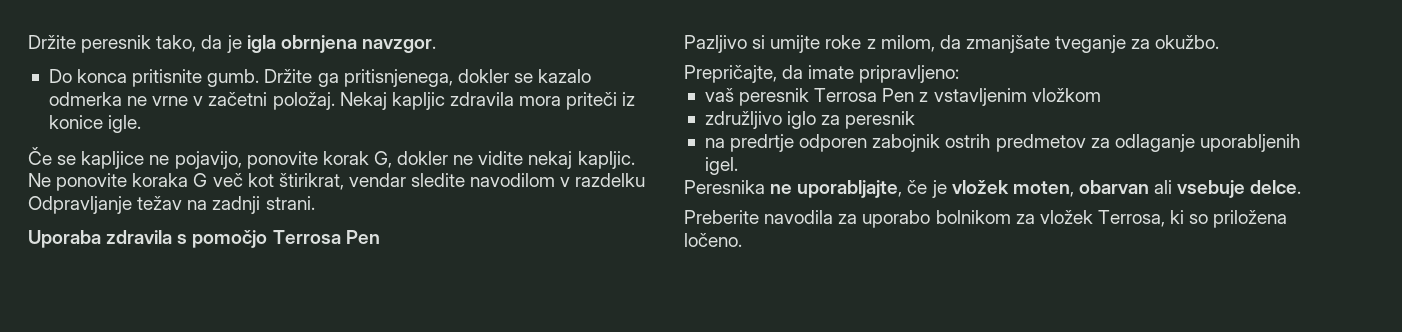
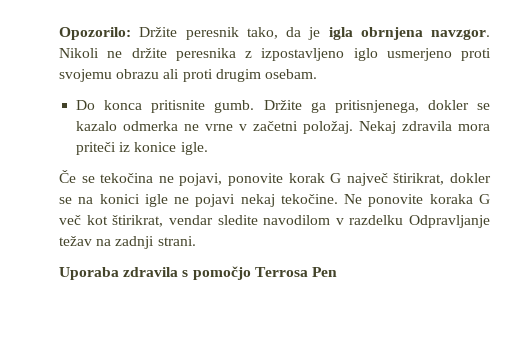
(28, 42) none -> [59,27,131,40] Opozorilo:
(436, 46) none -> [59,48,491,61] [59,69,317,82] Nikoli ne držite peresnika z izpostavljeno iglo usmerjeno proti svojemu obrazu ali proti drugim osebam.
[391,92,445,110] kapljic -> (397, 127) none
[81,151,635,169] kapljice ne pojavijo, ponovite korak G, dokler ne vidite nekaj kapljic. -> [100,173,492,186] [59,194,338,207] tekočina ne pojavi, ponovite korak G največ štirikrat, dokler se na konici igle ne pojavi nekaj tekočine.
[684,35,1220,53] [684,65,960,83] [704,88,1101,106] [704,111,916,129] [704,134,1300,152] [704,157,738,175] [684,180,1302,198] [684,210,1288,228] [684,233,742,247] // Pazljivo si umijte roke z milom, da zmanjšate tveganje za okužbo. // Prepričajte, da imate pripravljeno: // vaš peresnik Terrosa Pen z vstavljenim vložkom // združljivo iglo za peresnik // na predrtje odporen zabojnik ostrih predmetov za odlaganje uporabljenih igel. // Peresnika ne uporabljajte, če je vložek moten, obarvan ali vsebuje delce. // Preberite navodila za uporabo bolnikom za vložek Terrosa, ki so priložena ločeno. -> (337, 272) none

